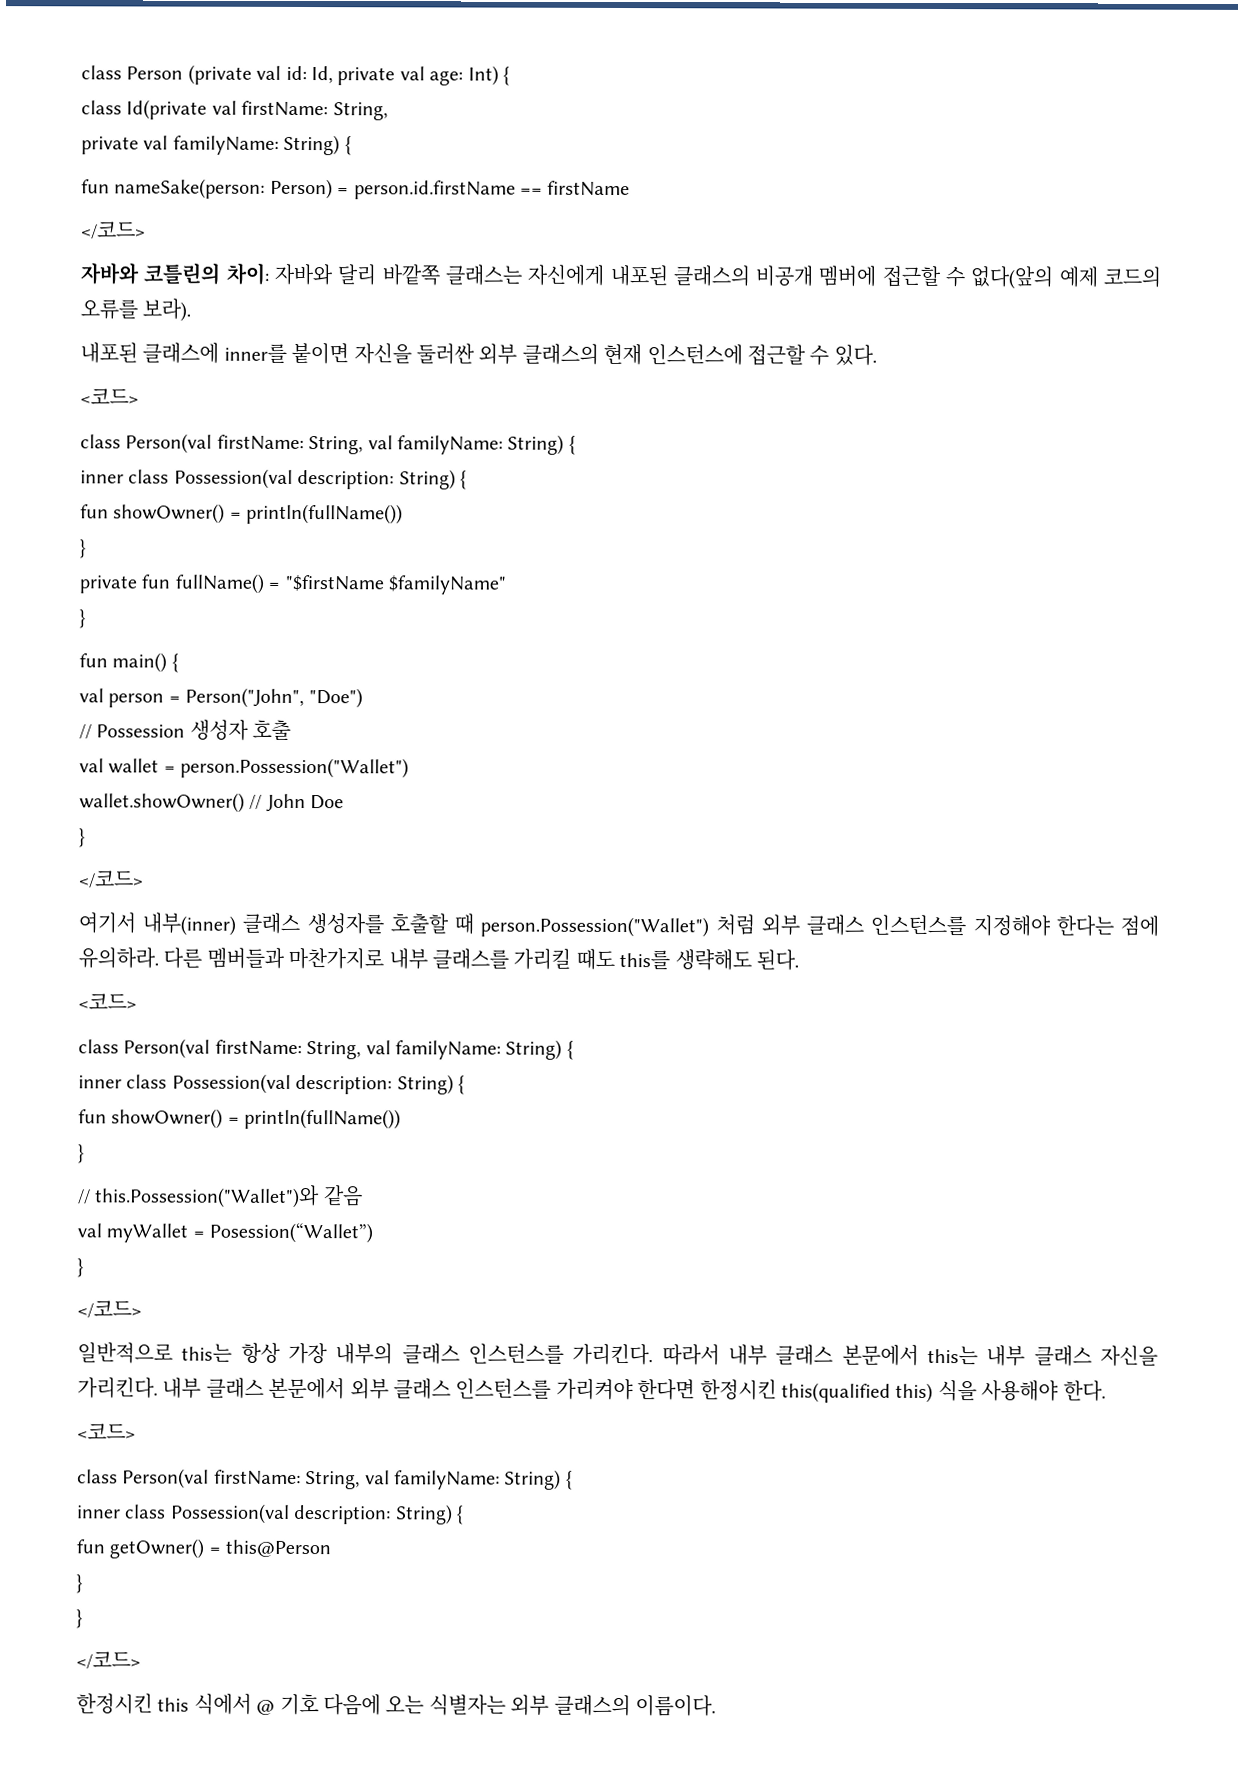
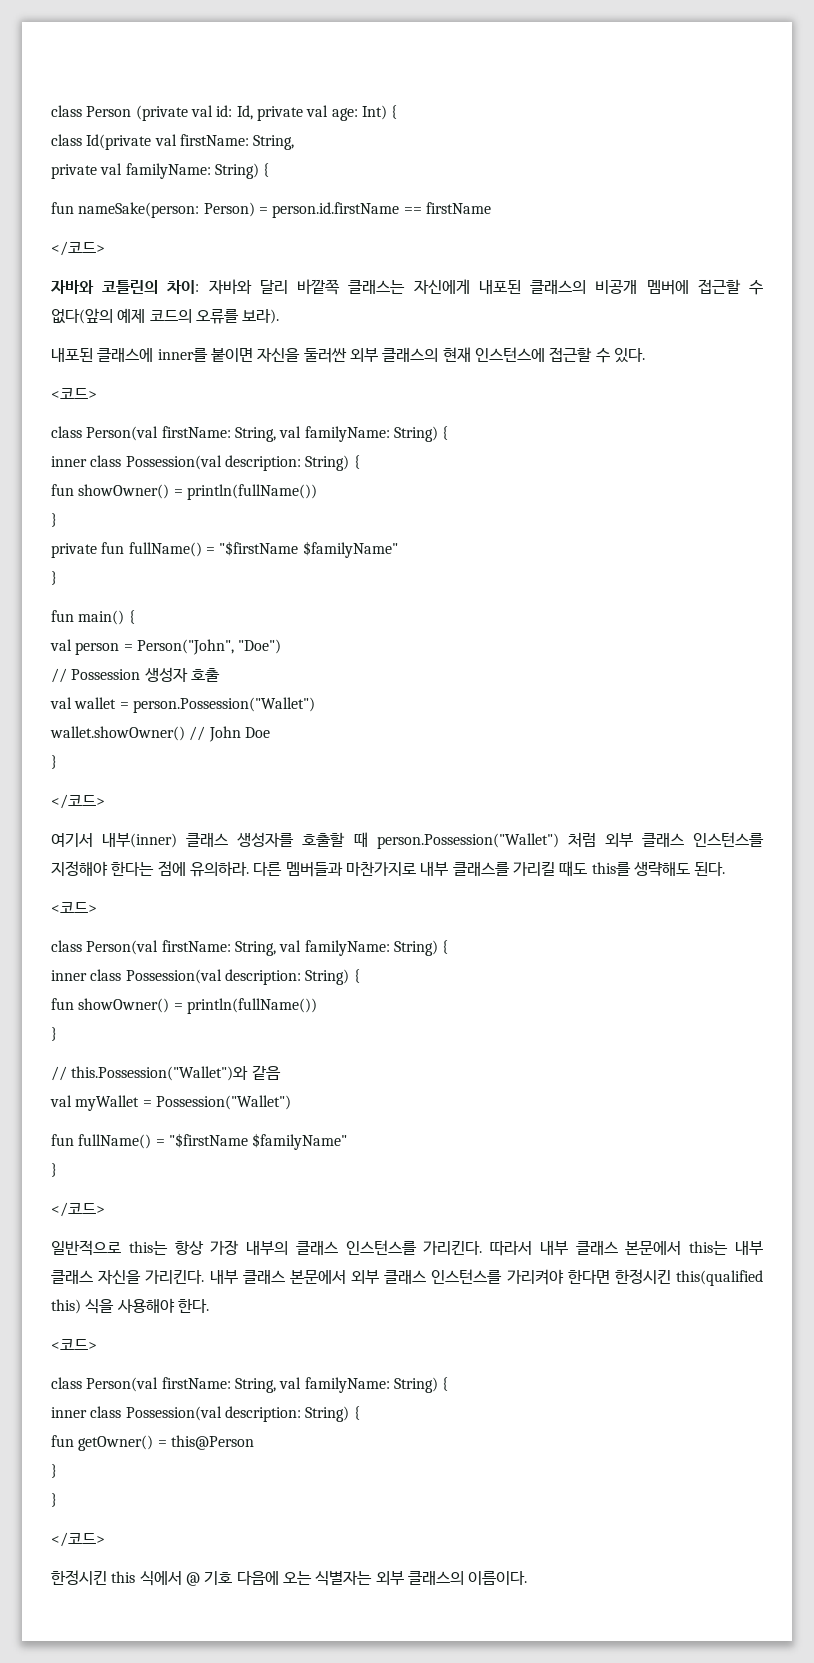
[209,1222,374,1244] Posession(“Wallet”) -> [155,1095,291,1110] [51,1133,348,1150] Possession("Wallet") // fun fullName() = "$firstName $familyName"

